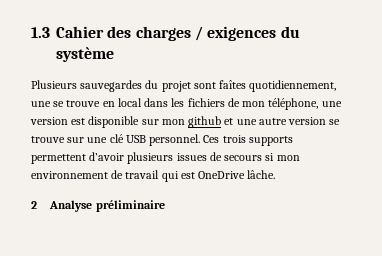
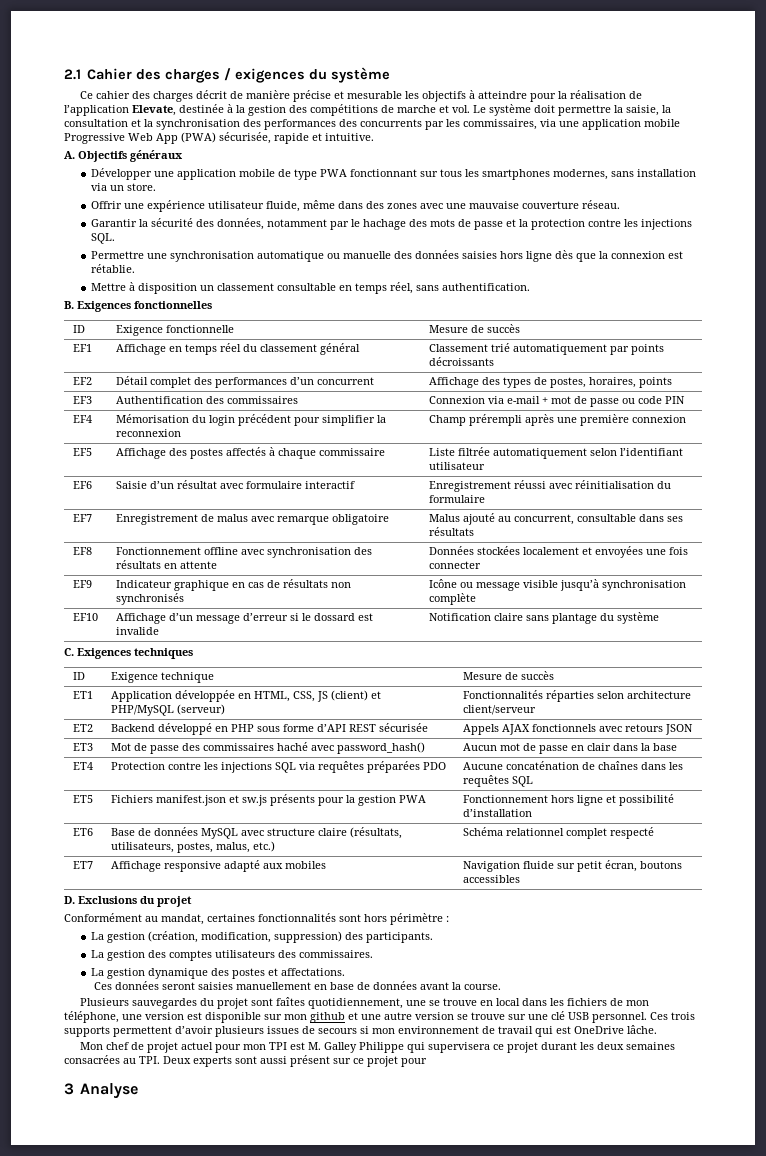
[31,27,50,38] 1.3 -> [64,69,81,80] 2.1
(114, 54) none -> [80,90,643,102] [64,104,671,116] [64,119,680,130] [64,132,374,144] [64,150,183,162] [91,168,697,180] [91,183,157,191] [91,200,621,212] [91,218,693,230] [91,233,116,244] [91,250,684,262] [91,264,136,273] [91,282,531,294] [64,301,212,312] [72,325,85,333] [115,325,234,336] [428,324,520,333] [72,344,92,352] [115,343,360,355] [428,343,664,355] [428,357,494,366] [72,377,92,385] [115,376,374,388] [428,377,672,388] [72,396,92,404] [115,396,298,404] [428,396,685,407] [72,415,92,423] [115,414,386,426] [115,429,181,437] [428,414,686,426] [72,448,92,456] [115,447,385,459] [428,447,683,459] [428,462,485,470] [72,481,92,489] [115,480,355,489] [428,480,671,492] [428,495,485,503] [72,514,92,522] [115,514,389,525] [428,513,683,525] [428,527,474,536] [72,547,92,555] [115,547,372,558] [115,560,217,569] [428,546,688,558] [428,561,481,569] [72,580,92,588] [115,579,351,591] [115,593,184,605] [428,579,686,591] [428,593,476,605] [72,613,98,621] [115,613,373,624] [115,627,159,635] [428,612,659,624] [64,648,193,659] [72,672,85,680] [110,672,214,683] [462,671,554,680] [72,691,93,699] [110,690,381,702] [110,704,225,716] [462,690,691,702] [462,705,536,715] [72,724,93,732] [110,723,428,735] [462,724,693,735] [72,743,93,751] [110,742,425,754] [462,743,677,754] [72,762,93,770] [110,761,446,773] [462,761,683,770] [462,775,533,787] [72,795,93,803] [110,794,426,806] [462,794,674,806] [462,809,532,817] [72,828,93,836] [110,827,402,839] [110,841,275,853] [462,827,654,839] [72,861,93,869] [110,860,326,872] [462,860,682,872] [462,875,520,883] [64,896,192,907] [64,913,449,925] [91,931,434,943] [91,950,374,961] [91,968,346,979] [93,981,501,990] // Ce cahier des charges décrit de manière précise et mesurable les objectifs à atteindre pour la réalisation de l’application Elevate, destinée à la gestion des compétitions de marche et vol. Le système doit permettre la saisie, la consultation et la synchronisation des performances des concurrents par les commissaires, via une application mobile Progressive Web App (PWA) sécurisée, rapide et intuitive. // A. Objectifs généraux // Développer une application mobile de type PWA fonctionnant sur tous les smartphones modernes, sans installation via un store. // Offrir une expérience utilisateur fluide, même dans des zones avec une mauvaise couverture réseau. // Garantir la sécurité des données, notamment par le hachage des mots de passe et la protection contre les injections SQL. // Permettre une synchronisation automatique ou manuelle des données saisies hors ligne dès que la connexion est rétablie. // Mettre à disposition un classement consultable en temps réel, sans authentification. // B. Exigences fonctionnelles // ID | Exigence fonctionnelle | Mesure de succès // EF1 | Affichage en temps réel du classement général | Classement trié automatiquement par points décroissants // EF2 | Détail complet des performances d’un concurrent | Affichage des types de postes, horaires, points // EF3 | Authentification des commissaires | Connexion via e-mail + mot de passe ou code PIN // EF4 | Mémorisation du login précédent pour simplifier la reconnexion | Champ prérempli après une première connexion // EF5 | Affichage des postes affectés à chaque commissaire | Liste filtrée automatiquement selon l’identifiant utilisateur // EF6 | Saisie d’un résultat avec formulaire interactif | Enregistrement réussi avec réinitialisation du formulaire // EF7 | Enregistrement de malus avec remarque obligatoire | Malus ajouté au concurrent, consultable dans ses résultats // EF8 | Fonctionnement offline avec synchronisation des résultats en attente | Données stockées localement et envoyées une fois connecter // EF9 | Indicateur graphique en cas de résultats non synchronisés | Icône ou message visible jusqu’à synchronisation complète // EF10 | Affichage d’un message d’erreur si le dossard est invalide | Notification claire sans plantage du système // C. Exigences techniques // ID | Exigence technique | Mesure de succès // ET1 | Application développée en HTML, CSS, JS (client) et PHP/MySQL (serveur) | Fonctionnalités réparties selon architecture client/serveur // ET2 | Backend développé en PHP sous forme d’API REST sécurisée | Appels AJAX fonctionnels avec retours JSON // ET3 | Mot de passe des commissaires haché avec password_hash() | Aucun mot de passe en clair dans la base // ET4 | Protection contre les injections SQL via requêtes préparées PDO | Aucune concaténation de chaînes dans les requêtes SQL // ET5 | Fichiers manifest.json et sw.js présents pour la gestion PWA | Fonctionnement hors ligne et possibilité d’installation // ET6 | Base de données MySQL avec structure claire (résultats, utilisateurs, postes, malus, etc.) | Schéma relationnel complet respecté // ET7 | Affichage responsive adapté aux mobiles | Navigation fluide sur petit écran, boutons accessibles // D. Exclusions du projet // Conformément au mandat, certaines fonctionnalités sont hors périmètre : // La gestion (création, modification, suppression) des participants. // La gestion des comptes utilisateurs des commissaires. // La gestion dynamique des postes et affectations. // Ces données seront saisies manuellement en base de données avant la course.
[31,200,165,212] 2 Analyse préliminaire -> [80,1042,676,1053] [64,1055,427,1067] [64,1083,138,1099] Mon chef de projet actuel pour mon TPI est M. Galley Philippe qui supervisera ce projet durant les deux semaines consacrées au TPI. Deux experts sont aussi présent sur ce projet pour // 3 Analyse

